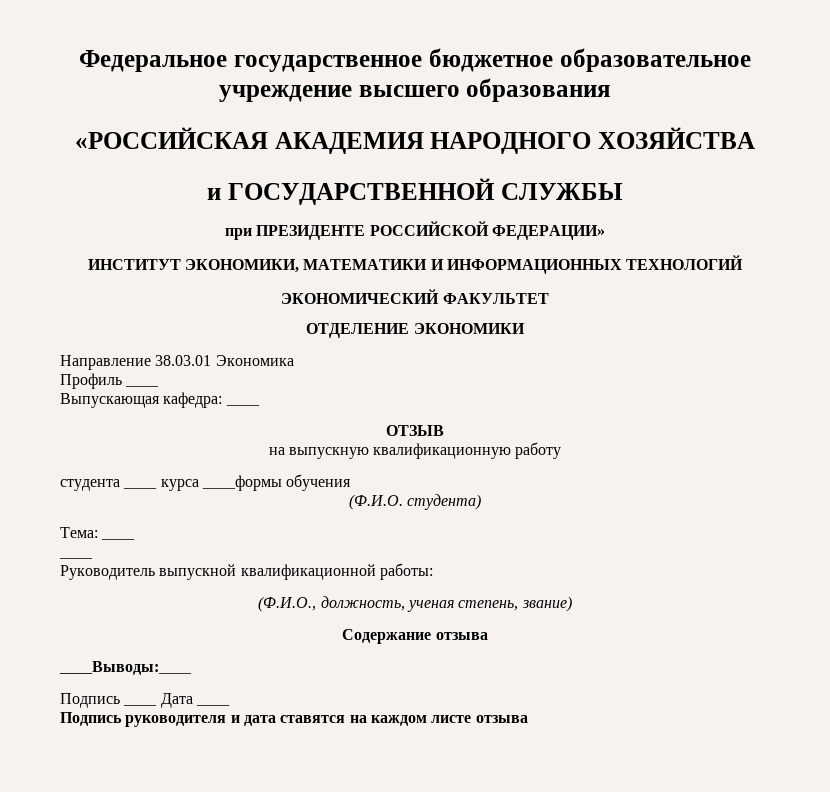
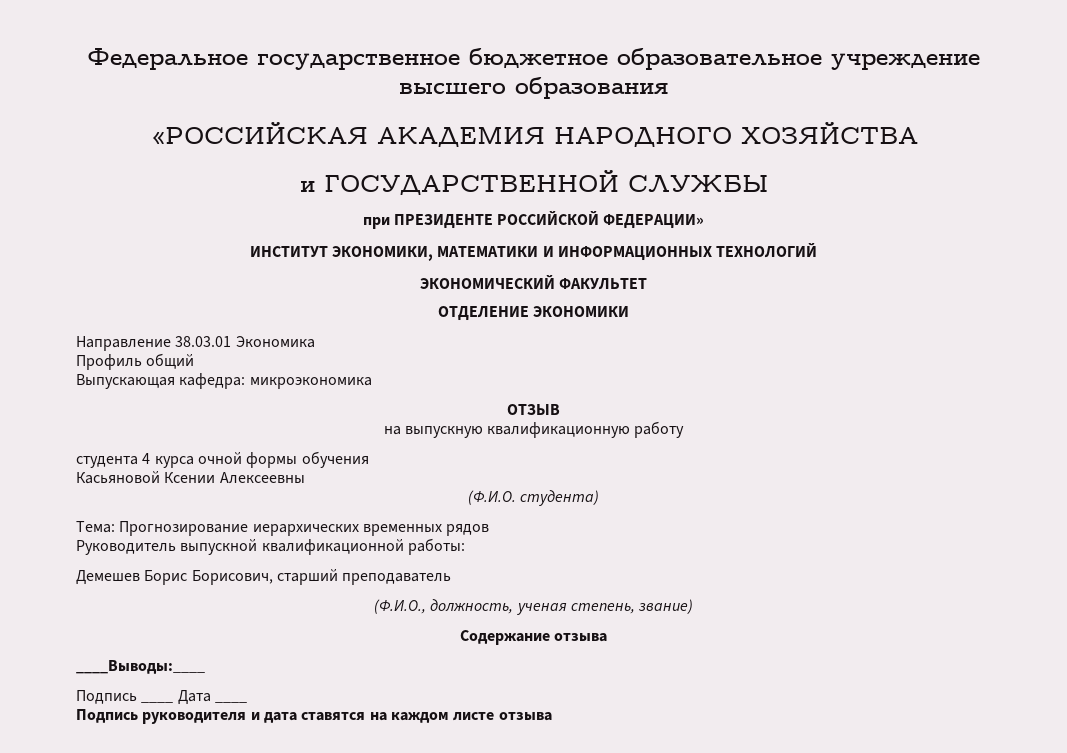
[125,385,160,387] ____ -> [146,353,195,369] общий
[225,404,260,406] ____ -> [249,377,372,389] микроэкономика
[123,474,352,491] ____ курса ____формы обучения -> [142,451,369,468] [76,471,305,484] 4 курса очной формы обучения // Касьяновой Ксении Алексеевны
[101,538,136,540] [59,557,93,559] ____ // ____ -> [119,521,490,536] Прогнозирование иерархических временных рядов
(433, 571) none -> [76,569,452,585] // Демешев Борис Борисович, старший преподаватель

